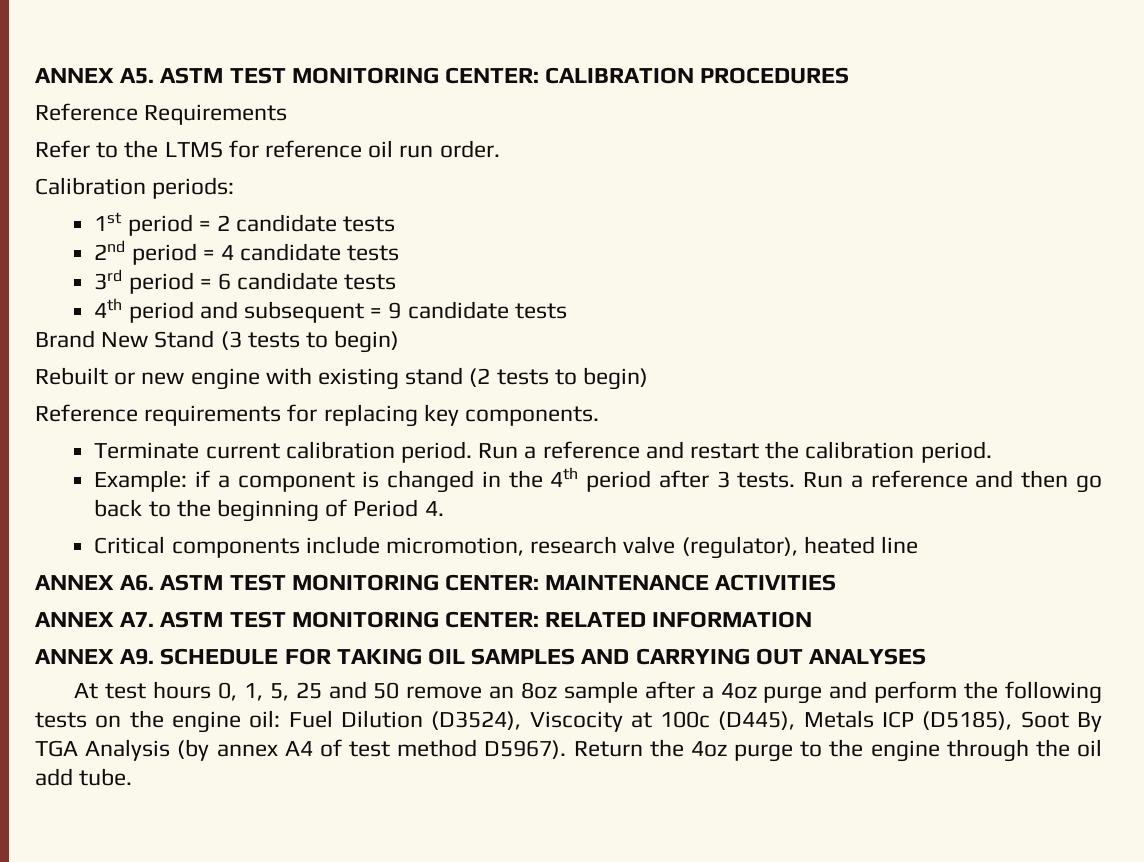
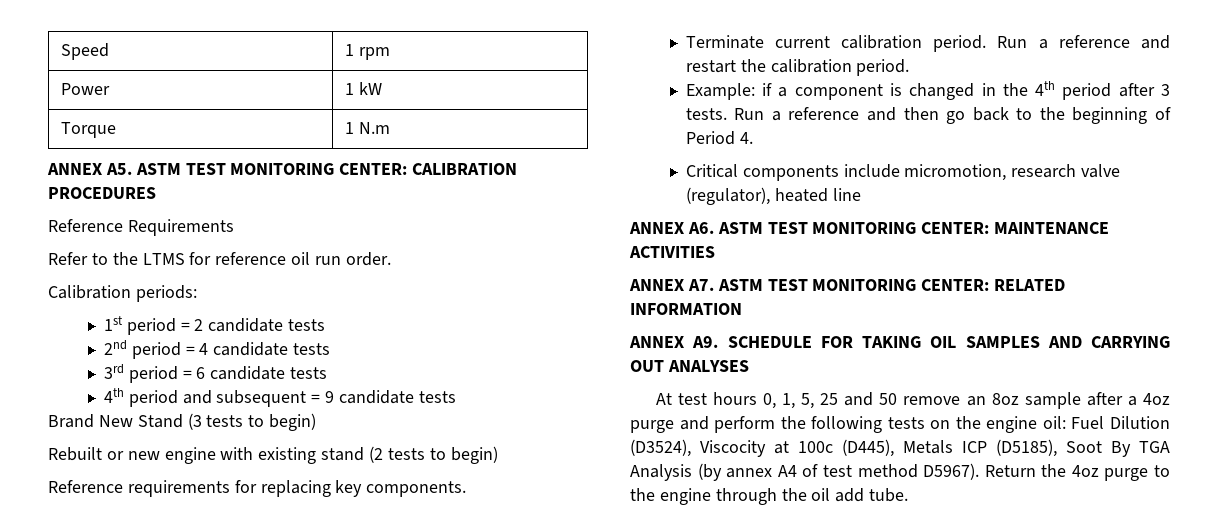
(35, 75) none -> [60,43,109,60] [344,44,390,60] [60,83,110,95] [344,82,382,95] [60,122,116,138] [344,122,390,134] Speed | 1 rpm // Power | 1 kW // Torque | 1 N.m //

